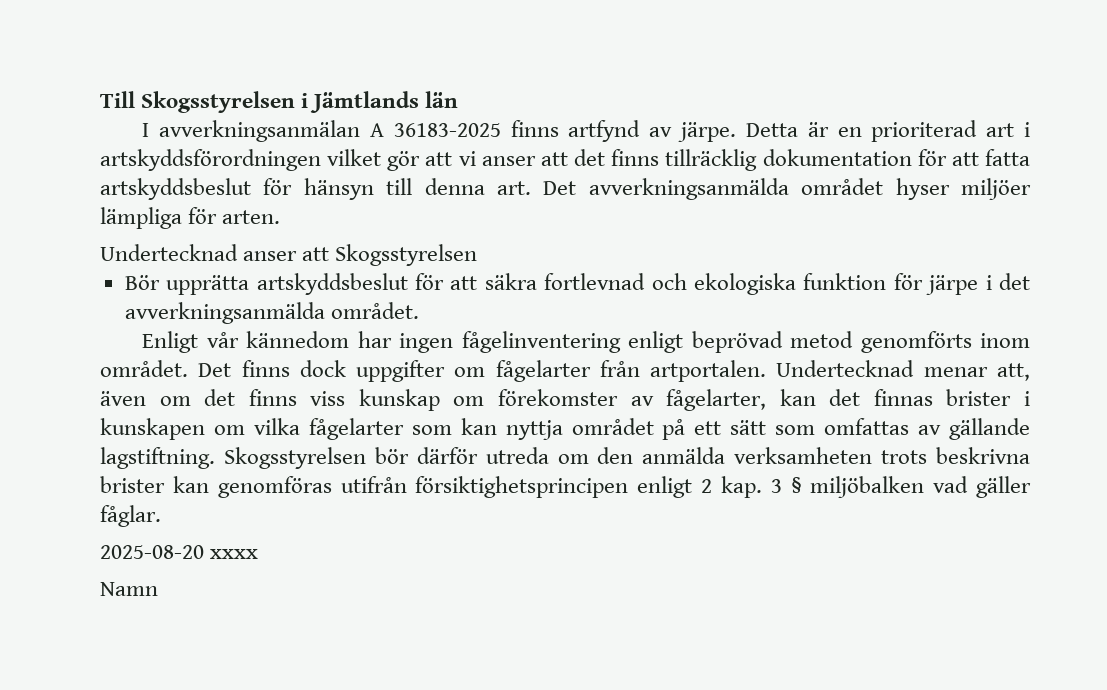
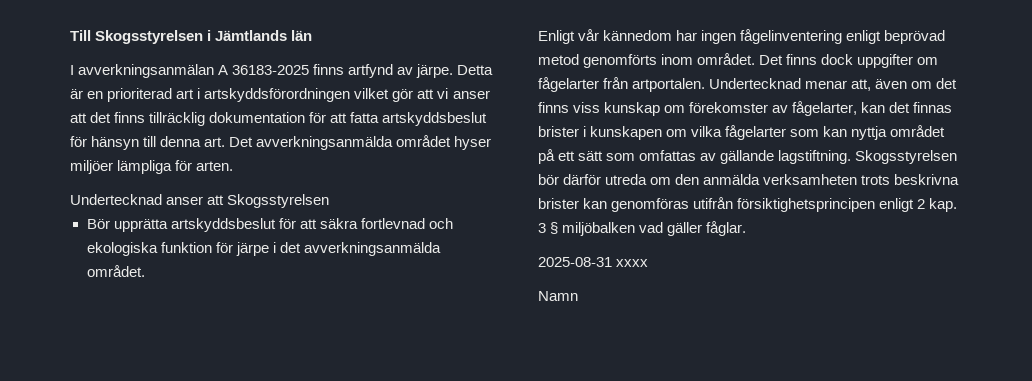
[100,545,204,559] 2025-08-20 -> [538,257,612,267] 2025-08-31

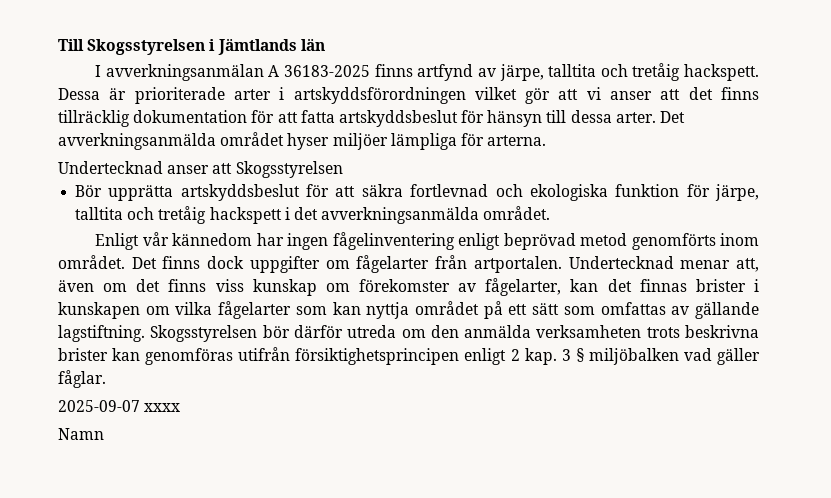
[416,64,494,78] [70,88,195,102] järpe. Detta är en prioriterad art -> [499,63,760,81] [58,87,271,104] järpe, talltita och tretåig hackspett. Dessa är prioriterade arter
[160,136,226,147] denna art. -> [570,110,656,123] dessa arter.
[196,161,234,171] arten. -> [487,135,547,146] arterna.
[235,242,269,256] järpe -> [715,184,760,201] [75,206,282,224] järpe, talltita och tretåig hackspett
[538,257,612,267] 2025-08-31 -> [58,400,140,412] 2025-09-07

